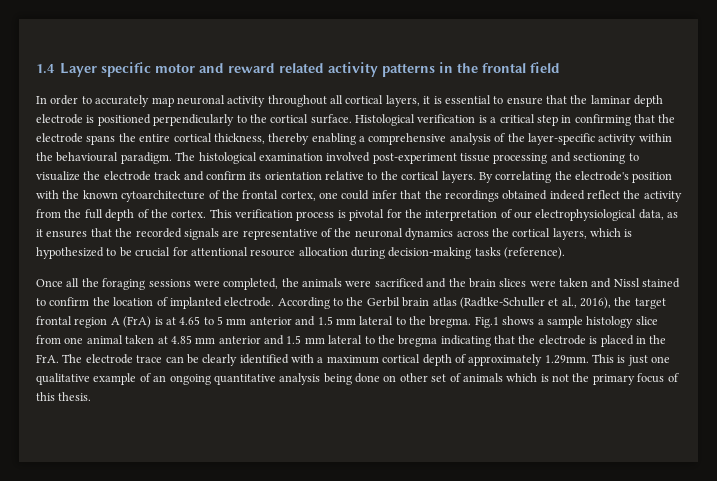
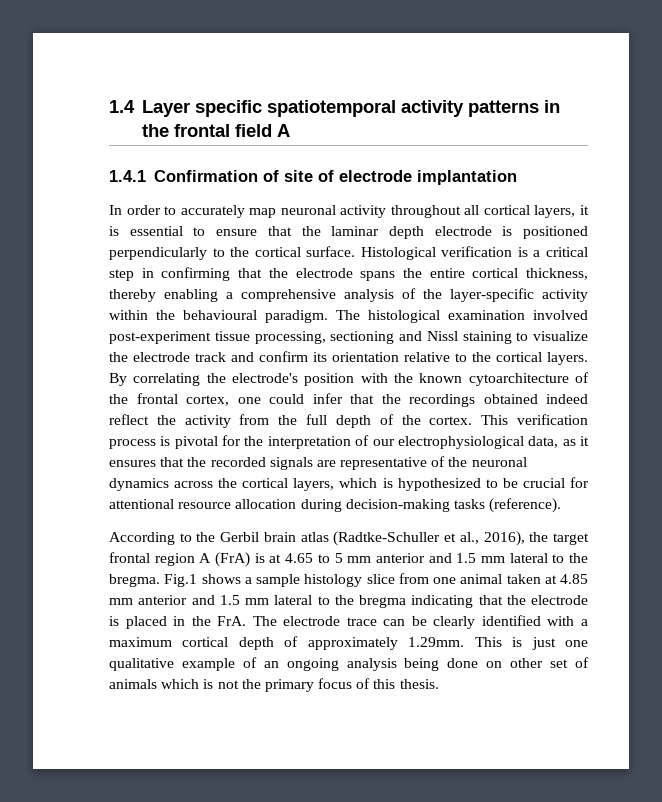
[155,63,325,73] motor and reward related -> [266,100,396,117] spatiotemporal
(561, 67) none -> [276,124,290,137] [109,170,517,185] A // 1.4.1 Confirmation of site of electrode implantation
[493,152,626,164] processing and sectioning -> [254,331,512,344] processing, sectioning and Nissl staining
[36,278,681,290] [36,297,275,309] Once all the foraging sessions were completed, the animals were sacrificed and the brain slices were taken and Nissl stained to confirm the location of implanted electrode. -> (562, 505) none
[213,374,276,385] quantitative -> (339, 664) none

